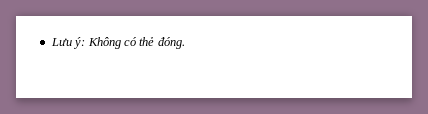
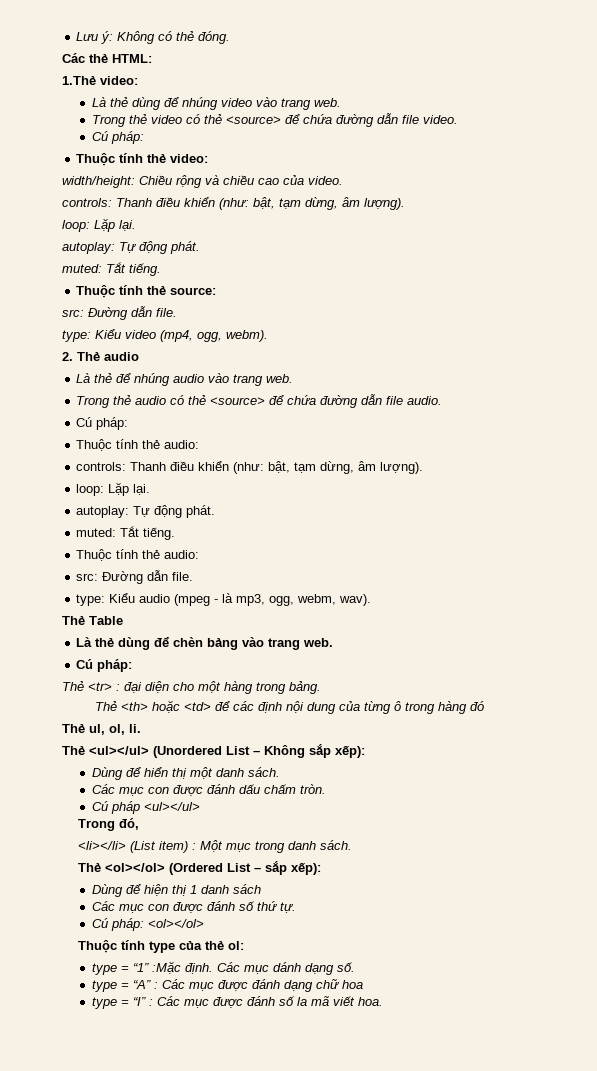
(185, 43) none -> [62,53,152,63] [62,76,138,85] [92,97,342,110] [92,113,459,127] [92,131,145,144] [76,153,209,166] [62,175,343,188] [62,197,405,210] [62,218,136,232] [62,241,200,254] [62,262,161,276] [76,285,217,298] [62,306,177,320] [62,329,268,342] [62,352,139,361] [76,373,294,386] [76,394,443,408] [76,417,129,430] [76,439,200,451] [76,461,424,474] [76,482,151,496] [76,505,216,518] [76,526,176,540] [76,549,200,561] [76,570,194,584] [76,593,372,606] [62,616,123,625] [76,636,334,650] [76,659,133,672] [62,681,321,694] [94,700,484,714] [62,724,141,735] [62,744,365,758] [92,767,281,780] [92,784,327,796] [92,801,201,814] [77,818,139,831] [77,840,352,853] [77,861,321,875] [92,884,262,897] [92,901,297,913] [92,918,205,931] [77,940,244,953] [92,961,356,975] [92,979,364,992] [92,996,384,1009] // Các thẻ HTML: // 1.Thẻ video: // Là thẻ dùng để nhúng video vào trang web. // Trong thẻ video có thẻ <source> để chứa đường dẫn file video. // Cú pháp: // Thuộc tính thẻ video: // width/height: Chiều rộng và chiều cao của video. // controls: Thanh điều khiển (như: bật, tạm dừng, âm lượng). // loop: Lặp lại. // autoplay: Tự động phát. // muted: Tắt tiếng. // Thuộc tính thẻ source: // src: Đường dẫn file. // type: Kiểu video (mp4, ogg, webm). // 2. Thẻ audio // Là thẻ để nhúng audio vào trang web. // Trong thẻ audio có thẻ <source> để chứa đường dẫn file audio. // Cú pháp: // Thuộc tính thẻ audio: // controls: Thanh điều khiển (như: bật, tạm dừng, âm lượng). // loop: Lặp lại. // autoplay: Tự động phát. // muted: Tắt tiếng. // Thuộc tính thẻ audio: // src: Đường dẫn file. // type: Kiểu audio (mpeg - là mp3, ogg, webm, wav). // Thẻ Table // Là thẻ dùng để chèn bảng vào trang web. // Cú pháp: // Thẻ <tr> : đại diện cho một hàng trong bảng. // Thẻ <th> hoặc <td> để các định nội dung của từng ô trong hàng đó // Thẻ ul, ol, li. // Thẻ <ul></ul> (Unordered List – Không sắp xếp): // Dùng để hiển thị một danh sách. // Các mục con được đánh dấu chấm tròn. // Cú pháp <ul></ul> // Trong đó, // <li></li> (List item) : Một mục trong danh sách. // Thẻ <ol></ol> (Ordered List – sắp xếp): // Dùng để hiện thị 1 danh sách // Các mục con được đánh số thứ tự. // Cú pháp: <ol></ol> // Thuộc tính type của thẻ ol: // type = “1” :Mặc định. Các mục dánh dạng số. // type = “A” : Các mục được đánh dạng chữ hoa // type = “I” : Các mục được đánh số la mã viết hoa.

